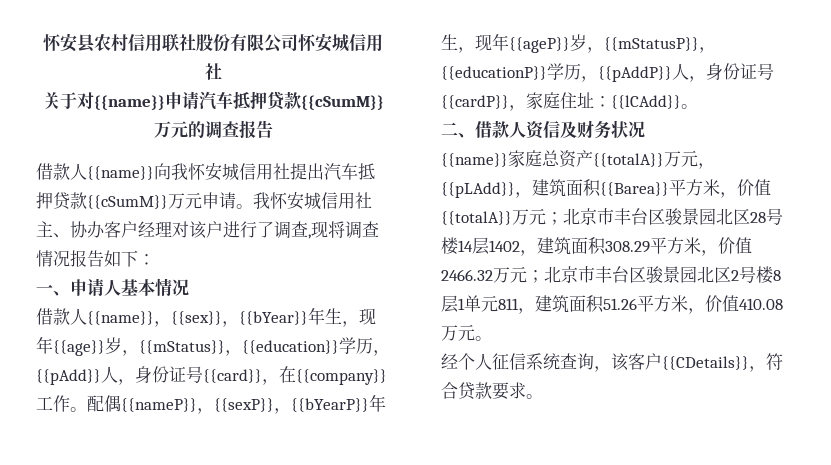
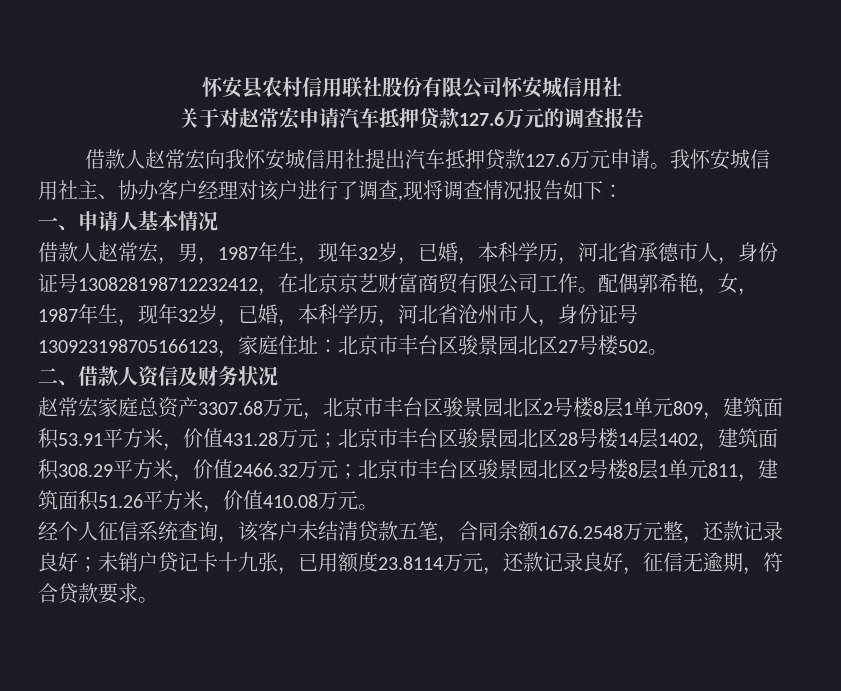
[93,95,165,110] {{name}} -> [239,107,300,130] 赵常宏
[300,95,384,110] {{cSumM}} -> [459,112,504,126] 127.6
[87,166,154,180] {{name}} -> [145,149,206,170] 赵常宏
[87,195,168,209] {{cSumM}} -> [525,153,571,167] 127.6
[87,307,376,327] [36,336,390,356] [36,366,387,385] [36,394,386,414] [441,33,716,53] [441,63,774,82] [441,95,509,109] {{name}}，{{sex}}，{{bYear}}年生，现年{{age}}岁，{{mStatus}}，{{education}}学历，{{pAdd}}人，身份证号{{card}}，在{{company}}工作。配偶{{nameP}}，{{sexP}}，{{bYearP}}年生，现年{{ageP}}岁，{{mStatusP}}，{{educationP}}学历，{{pAddP}}人，身份证号{{cardP}} -> [98,242,778,265] [38,273,758,296] [38,304,638,327] [38,339,218,353] 赵常宏，男，1987年生，现年32岁，已婚，本科学历，河北省承德市人，身份证号130828198712232412，在北京京艺财富商贸有限公司工作。配偶郭希艳，女，1987年生，现年32岁，已婚，本科学历，河北省沧州市人，身份证号130923198705166123
[611,95,681,109] {{lCAdd}} -> [338,335,648,356] 北京市丰台区骏景园北区27号楼502
[441,153,508,167] {{name}} -> [38,397,98,418] 赵常宏
[593,150,715,169] [441,179,771,198] [441,211,512,225] {{totalA}}万元，{{pLAdd}}，建筑面积{{Barea}}平方米，价值{{totalA}} -> [198,397,783,420] [38,428,278,451] 3307.68万元，北京市丰台区骏景园北区2号楼8层1单元809，建筑面积53.91平方米，价值431.28
[662,356,749,370] {{CDetails}} -> [298,521,783,544] [38,551,743,575] 未结清贷款五笔，合同余额1676.2548万元整，还款记录良好；未销户贷记卡十九张，已用额度23.8114万元，还款记录良好，征信无逾期

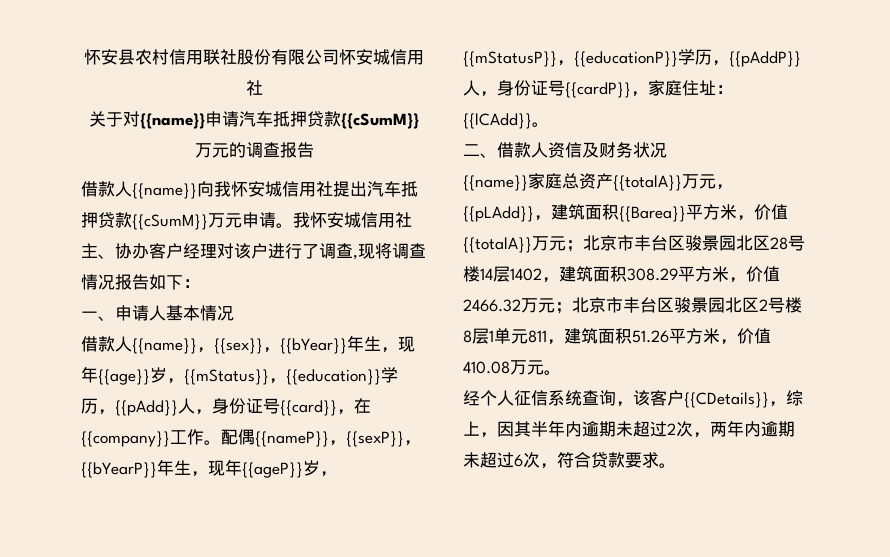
[239,107,300,130] 赵常宏 -> [140,113,205,129] {{name}}
[459,112,504,126] 127.6 -> [341,113,419,129] {{cSumM}}
[145,149,206,170] 赵常宏 -> [132,183,197,199] {{name}}
[525,153,571,167] 127.6 -> [132,214,208,230] {{cSumM}}
[98,242,778,265] [38,273,758,296] [38,304,638,327] [38,339,218,353] 赵常宏，男，1987年生，现年32岁，已婚，本科学历，河北省承德市人，身份证号130828198712232412，在北京京艺财富商贸有限公司工作。配偶郭希艳，女，1987年生，现年32岁，已婚，本科学历，河北省沧州市人，身份证号130923198705166123 -> [132,335,415,354] [81,366,398,385] [81,398,371,416] [81,429,421,447] [81,459,337,478] [463,49,801,67] [463,80,631,98] {{name}}，{{sex}}，{{bYear}}年生，现年{{age}}岁，{{mStatus}}，{{education}}学历，{{pAdd}}人，身份证号{{card}}，在{{company}}工作。配偶{{nameP}}，{{sexP}}，{{bYearP}}年生，现年{{ageP}}岁，{{mStatusP}}，{{educationP}}学历，{{pAddP}}人，身份证号{{cardP}}
[338,335,648,356] 北京市丰台区骏景园北区27号楼502 -> [463,113,532,129] {{lCAdd}}
[38,397,98,418] 赵常宏 -> [463,175,528,191] {{name}}
[198,397,783,420] [38,428,278,451] 3307.68万元，北京市丰台区骏景园北区2号楼8层1单元809，建筑面积53.91平方米，价值431.28 -> [613,174,733,191] [463,204,788,222] [463,237,532,253] {{totalA}}万元，{{pLAdd}}，建筑面积{{Barea}}平方米，价值{{totalA}}
[298,521,783,544] [38,551,743,575] 未结清贷款五笔，合同余额1676.2548万元整，还款记录良好；未销户贷记卡十九张，已用额度23.8114万元，还款记录良好，征信无逾期 -> [684,390,803,408] [463,420,795,438] [463,452,540,468] {{CDetails}}，综上，因其半年内逾期未超过2次，两年内逾期未超过6次

